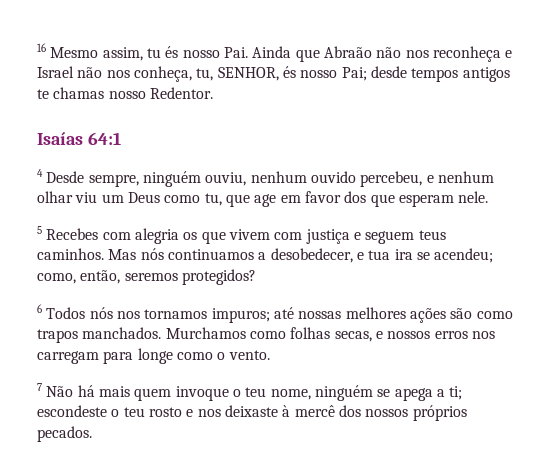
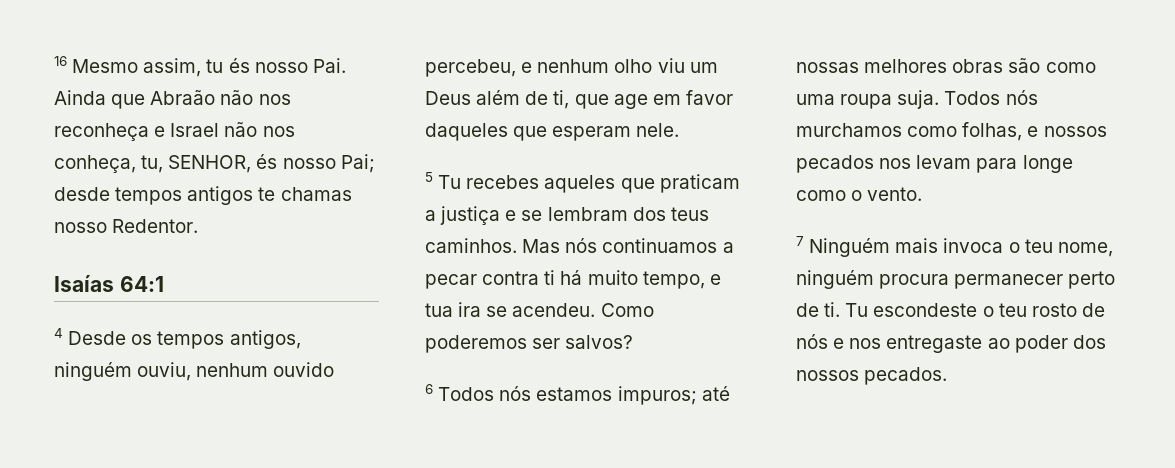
[88,174,139,187] sempre, -> [131,330,301,349] os tempos antigos,
[37,191,73,203] olhar -> [614,59,653,73] olho
[164,193,222,206] como tu, -> [476,90,570,109] além de ti,
[344,191,367,203] dos -> [425,123,508,141] daqueles
[46,228,415,244] Recebes com alegria os que vivem com justiça e seguem -> [438,174,740,193] [425,206,666,225] Tu recebes aqueles que praticam a justiça e se lembram dos
[270,248,494,263] [37,269,256,285] desobedecer, e tua ira se acendeu; como, então, seremos protegidos? -> [425,270,721,289] [425,302,654,317] [425,335,634,353] pecar contra ti há muito tempo, e tua ira se acendeu. Como poderemos ser salvos?
[116,309,208,319] nos tornamos -> [536,387,613,401] estamos
[409,308,446,323] ações -> [952,59,1004,73] obras
[37,327,495,343] [37,351,99,364] trapos manchados. Murchamos como folhas secas, e nossos erros nos carregam -> [796,90,1038,109] [796,122,1107,141] [796,155,972,173] uma roupa suja. Todos nós murchamos como folhas, e nossos pecados nos levam
[46,385,463,401] [37,405,335,417] Não há mais quem invoque o teu nome, ninguém se apega a ti; escondeste o teu rosto e nos deixaste à mercê -> [809,238,1113,257] [796,270,1116,289] [796,302,1105,317] [796,334,1068,353] Ninguém mais invoca o teu nome, ninguém procura permanecer perto de ti. Tu escondeste o teu rosto de nós e nos entregaste ao poder
[412,405,467,421] próprios -> (859, 375) none

